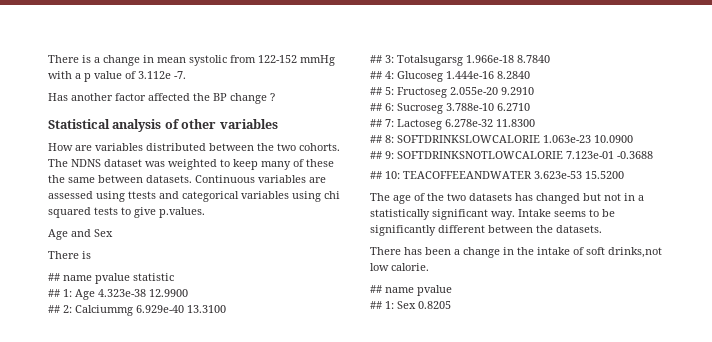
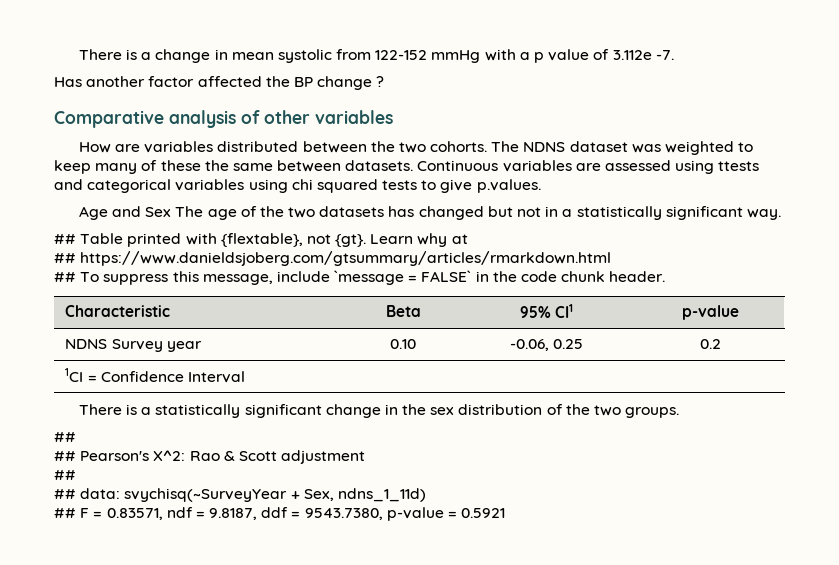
[48,119,110,129] Statistical -> [54,110,164,128] Comparative
[48,251,91,259] [48,273,174,284] [48,289,188,300] [48,305,226,316] [370,55,550,66] [370,71,530,82] [370,87,534,98] [370,103,530,114] [370,119,535,130] [370,135,633,143] [370,151,653,159] [370,171,624,179] // There is // ## name pvalue statistic // ## 1: Age 4.323e-38 12.9900 // ## 2: Calciummg 6.929e-40 13.3100 // ## 3: Totalsugarsg 1.966e-18 8.7840 // ## 4: Glucoseg 1.444e-16 8.2840 // ## 5: Fructoseg 2.055e-20 9.2910 // ## 6: Sucroseg 3.788e-10 6.2710 // ## 7: Lactoseg 6.278e-32 11.8300 // ## 8: SOFTDRINKSLOWCALORIE 1.063e-23 10.0900 // ## 9: SOFTDRINKSNOTLOWCALORIE 7.123e-01 -0.3688 // ## 10: TEACOFFEEANDWATER 3.623e-53 15.5200 // -> (172, 212) none
[518,209,615,217] [370,225,602,236] [370,247,662,258] [370,263,429,271] [370,285,452,296] [370,301,451,309] Intake seems to be significantly different between the datasets. // There has been a change in the intake of soft drinks,not low calorie. // ## name pvalue // ## 1: Sex 0.8205 -> [54,233,468,247] [54,251,612,266] [54,270,666,285] [65,305,171,317] [385,305,421,317] [519,304,574,318] [682,305,739,320] [65,339,202,352] [390,339,416,349] [509,339,584,351] [700,339,721,349] [65,368,245,383] [78,404,680,418] [54,432,76,442] [54,450,366,464] [54,470,76,480] [54,488,426,502] [54,507,506,521] // ## Table printed with {flextable}, not {gt}. Learn why at // ## https://www.danieldsjoberg.com/gtsummary/articles/rmarkdown.html // ## To suppress this message, include `message = FALSE` in the code chunk header. // Characteristic | Beta | 95% CI1 | p-value // NDNS Survey year | 0.10 | -0.06, 0.25 | 0.2 // 1CI = Confidence Interval // There is a statistically significant change in the sex distribution of the two groups. // ## // ## Pearson's X^2: Rao & Scott adjustment // ## // ## data: svychisq(~SurveyYear + Sex, ndns_1_11d) // ## F = 0.83571, ndf = 9.8187, ddf = 9543.7380, p-value = 0.5921

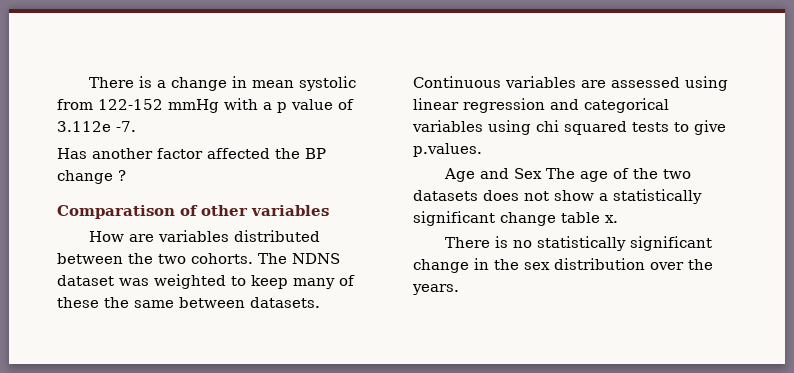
[54,110,236,128] Comparative analysis -> [57,205,175,219] Comparatison
[718,161,760,171] ttests -> [413,98,545,113] linear regression
[388,206,781,220] [54,233,468,247] [54,251,612,266] [54,270,666,285] [65,305,171,317] [385,305,421,317] [519,304,574,318] [682,305,739,320] [65,339,202,352] [390,339,416,349] [509,339,584,351] [700,339,721,349] [65,368,245,383] [78,404,152,415] has changed but not in a statistically significant way. // ## Table printed with {flextable}, not {gt}. Learn why at // ## https://www.danieldsjoberg.com/gtsummary/articles/rmarkdown.html // ## To suppress this message, include `message = FALSE` in the code chunk header. // Characteristic | Beta | 95% CI1 | p-value // NDNS Survey year | 0.10 | -0.06, 0.25 | 0.2 // 1CI = Confidence Interval // There is a -> [483,189,702,204] [413,211,618,226] [444,236,532,248] does not show a statistically significant change table x. // There is no
[546,404,680,418] [54,432,76,442] [54,450,366,464] [54,470,76,480] [54,488,426,502] [54,507,506,521] of the two groups. // ## // ## Pearson's X^2: Rao & Scott adjustment // ## // ## data: svychisq(~SurveyYear + Sex, ndns_1_11d) // ## F = 0.83571, ndf = 9.8187, ddf = 9543.7380, p-value = 0.5921 -> [650,259,713,270] [412,284,459,295] over the years.

